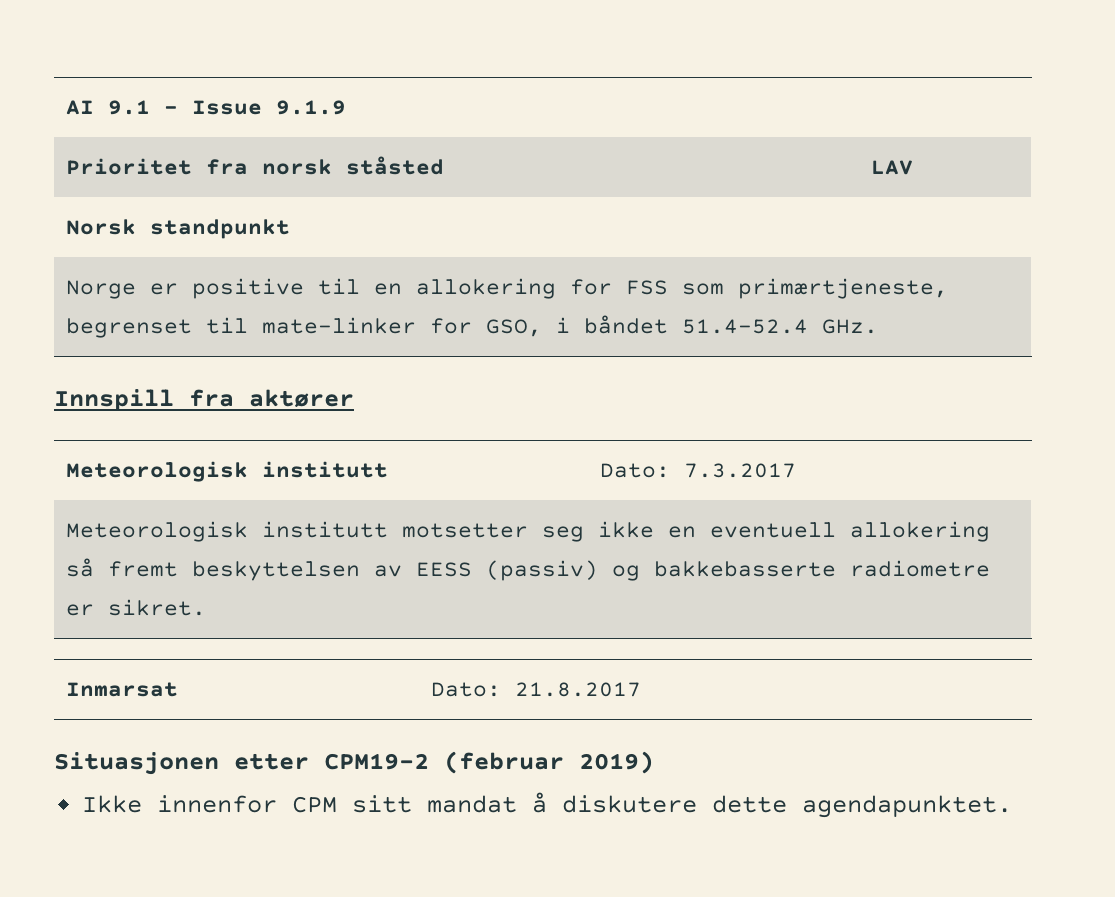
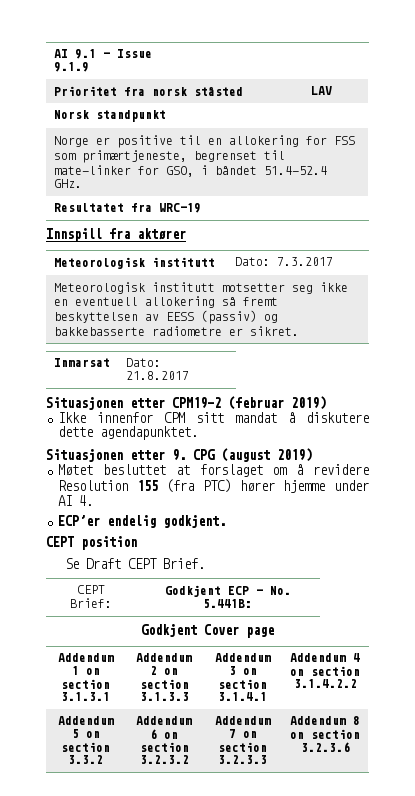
(878, 326) none -> [53,203,201,213] // Resultatet fra WRC-19
(1013, 806) none -> [46,448,312,462] [58,464,369,477] [58,479,369,493] [58,495,94,506] [58,515,227,528] [46,536,137,550] [64,558,205,569] [77,585,105,594] [70,598,112,608] [164,585,291,597] [203,599,252,608] [141,624,274,638] [57,653,114,662] [71,666,100,675] [61,679,110,689] [61,692,110,701] [136,653,192,662] [150,666,178,675] [139,679,189,689] [139,692,189,701] [214,653,271,662] [228,666,257,675] [218,679,267,689] [218,692,267,701] [290,653,360,662] [290,666,360,676] [293,679,357,688] [57,716,114,725] [71,729,100,738] [61,742,110,752] [68,755,103,764] [136,716,192,725] [150,729,178,739] [139,742,189,752] [139,755,189,764] [214,716,271,725] [228,729,257,738] [218,742,267,752] [218,755,267,764] [290,716,360,725] [290,729,360,739] [300,742,350,752] // Situasjonen etter 9. CPG (august 2019) // Møtet besluttet at forslaget om å revidere Resolution 155 (fra PTC) hører hjemme under AI 4. // ECP’er endelig godkjent. // CEPT position // Se Draft CEPT Brief. // CEPT Brief: | Godkjent ECP – No. 5.441B: // Godkjent Cover page // Addendum 1 on section 3.1.3.1 | Addendum 2 on section 3.1.3.3 | Addendum 3 on section 3.1.4.1 | Addendum 4 on section 3.1.4.2.2 // Addendum 5 on section 3.3.2 | Addendum 6 on section 3.2.3.2 | Addendum 7 on section 3.2.3.3 | Addendum 8 on section 3.2.3.6

